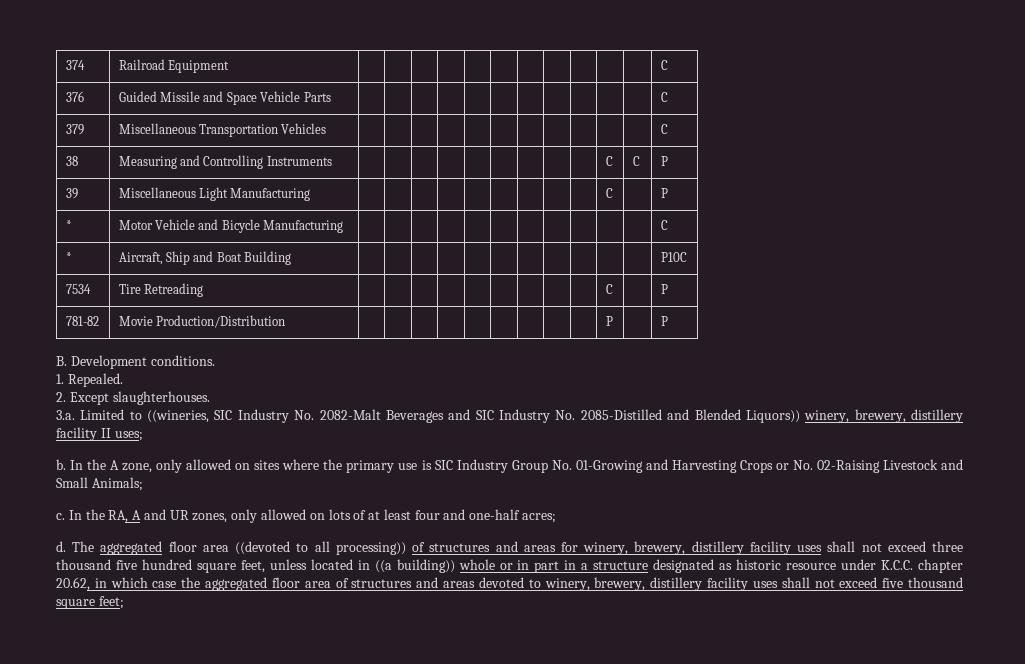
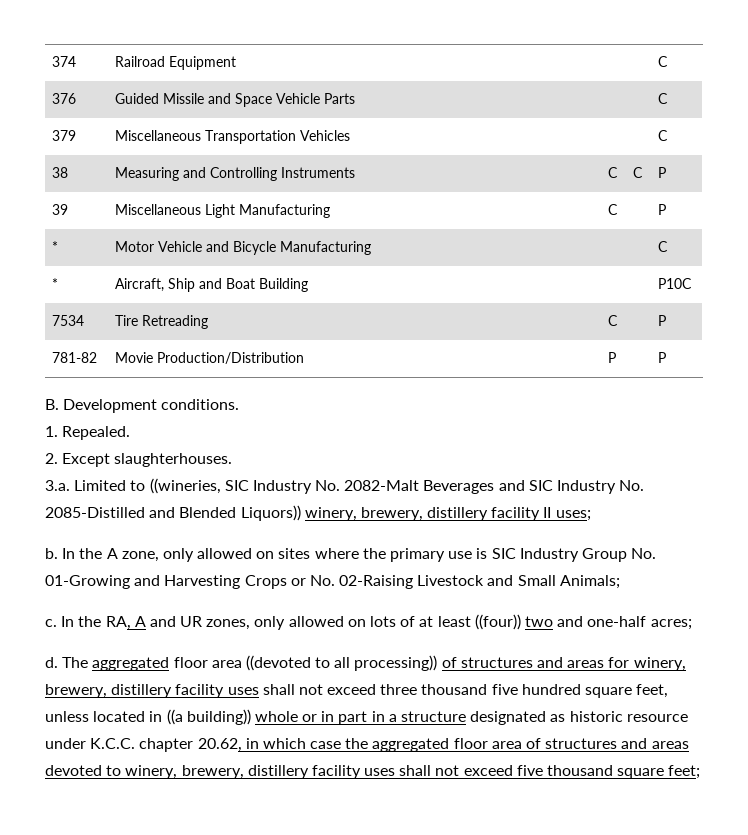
[414,510,440,520] four -> [474,614,553,630] ((four)) two

